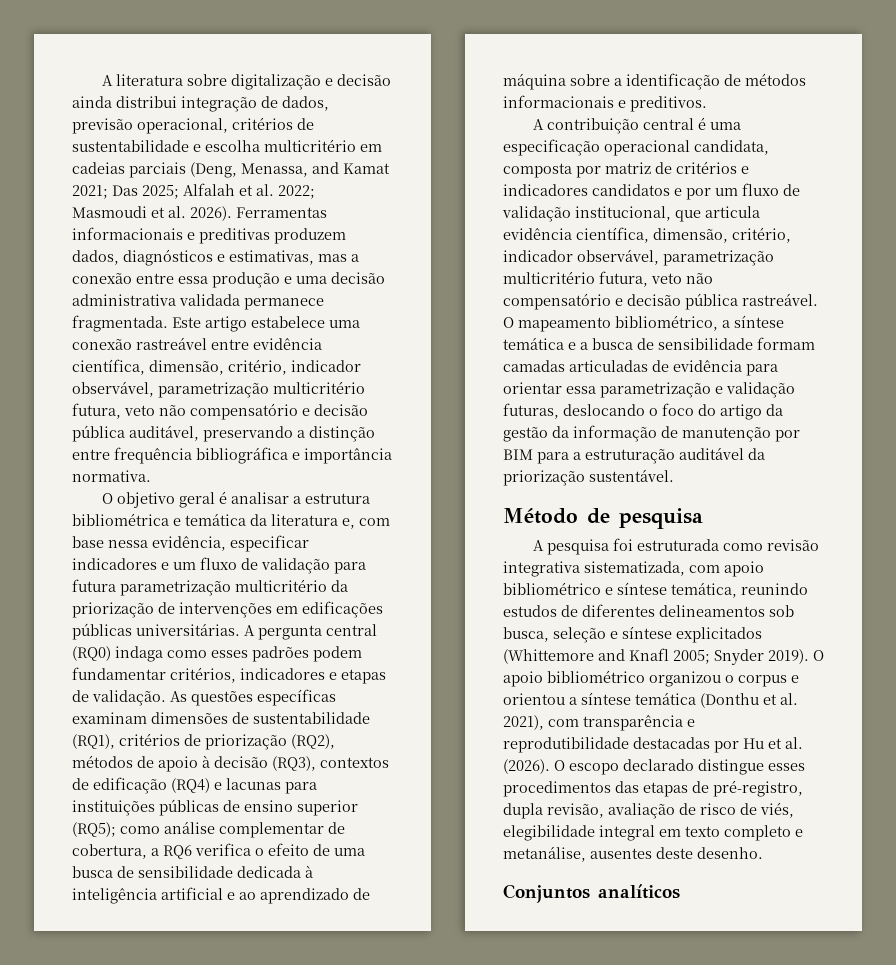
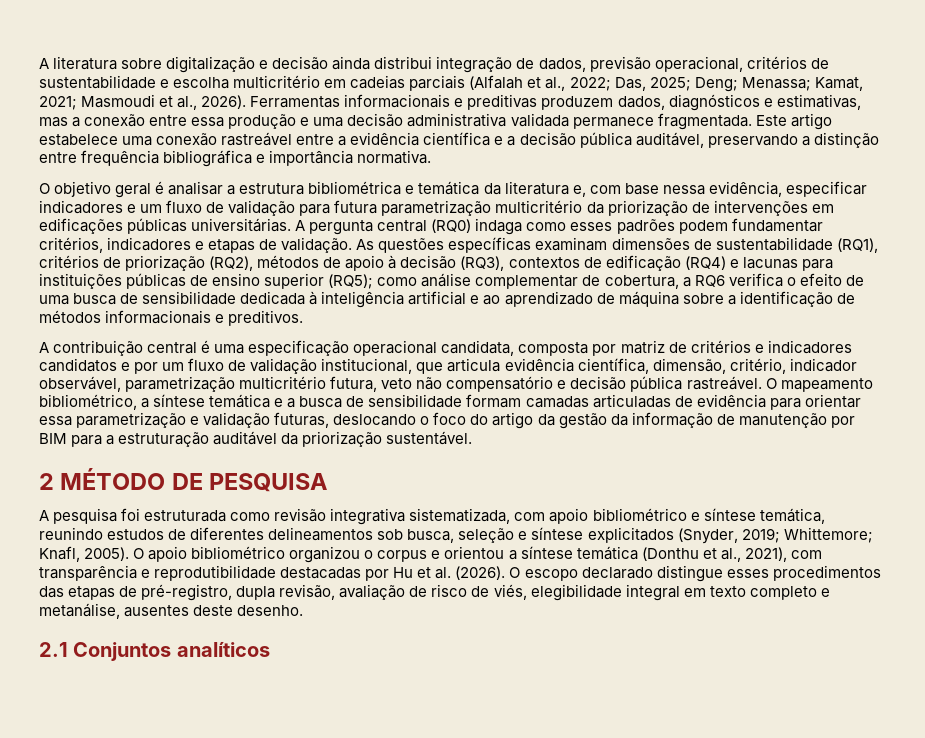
[190,162,390,178] [72,183,315,199] (Deng, Menassa, and Kamat 2021; Das 2025; Alfalah et al. 2022; -> [469,75,863,92] [39,96,77,110] (Alfalah et al., 2022; Das, 2025; Deng; Menassa; Kamat, 2021;
[168,206,186,218] al. -> [177,96,198,110] al.,
[253,338,322,350] [72,359,361,375] [72,381,365,398] [72,403,310,420] evidência científica, dimensão, critério, indicador observável, parametrização multicritério futura, veto não compensatório e -> [338,132,516,146] a evidência científica e a
[503,508,703,529] Método de pesquisa -> [39,468,329,492] 2 MÉTODO DE PESQUISA
[503,648,809,665] (Whittemore and Knafl 2005; Snyder 2019). -> [677,527,873,544] [39,546,130,562] (Snyder, 2019; Whittemore; Knafl, 2005).
[780,693,798,705] al. -> [720,548,741,562] al.,
(763, 853) none -> [39,642,68,657] 2.1

